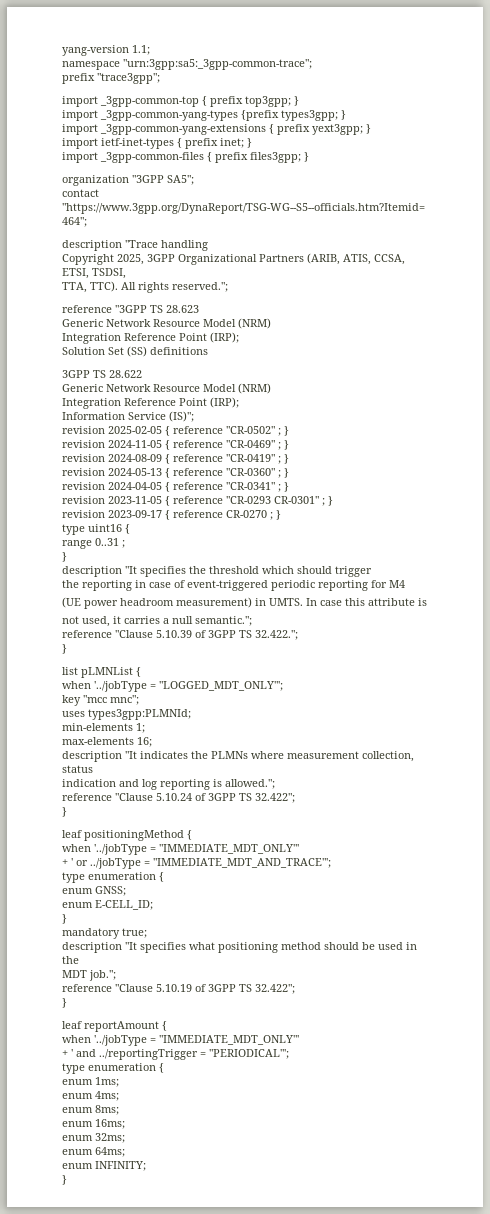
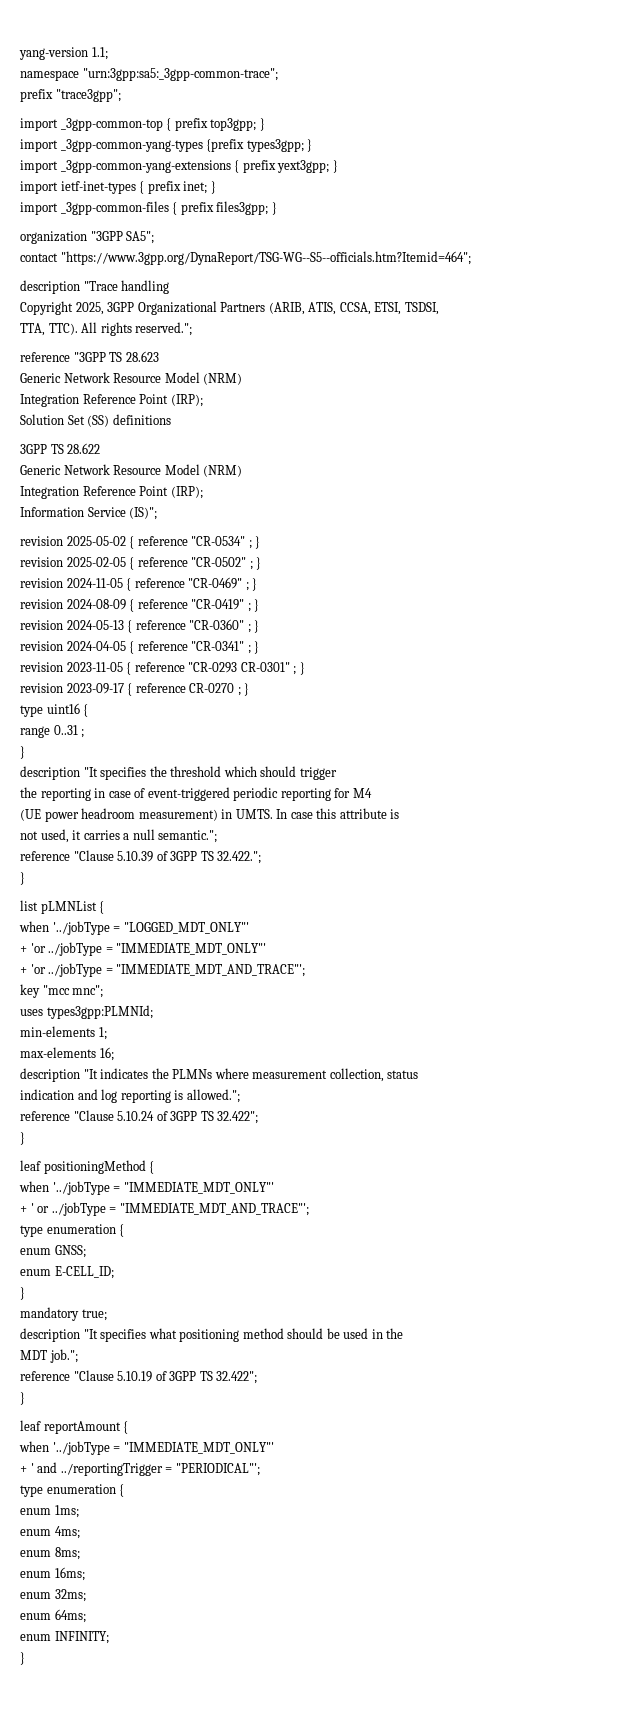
(194, 416) none -> [20,536,261,549] // revision 2025-05-02 { reference "CR-0534" ; }
[159,681,283,691] "LOGGED_MDT_ONLY"'; -> [123,922,249,934] [20,942,267,956] [20,963,306,977] "LOGGED_MDT_ONLY"' // + 'or ../jobType = "IMMEDIATE_MDT_ONLY"' // + 'or ../jobType = "IMMEDIATE_MDT_AND_TRACE"';

